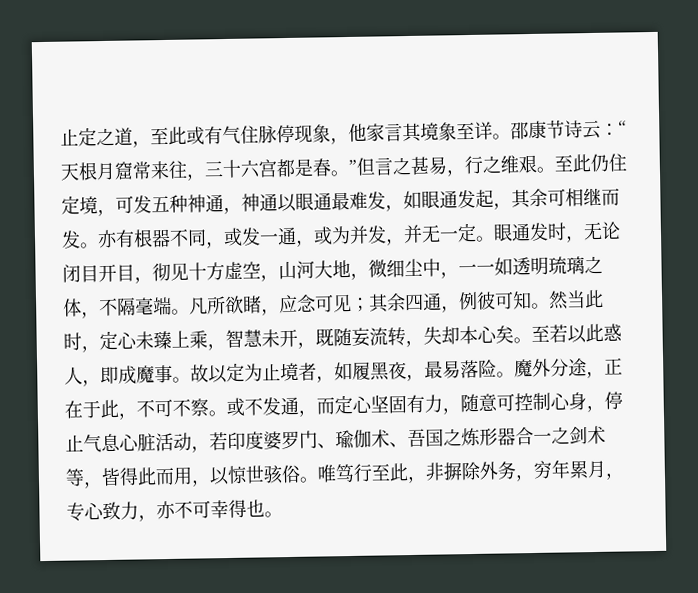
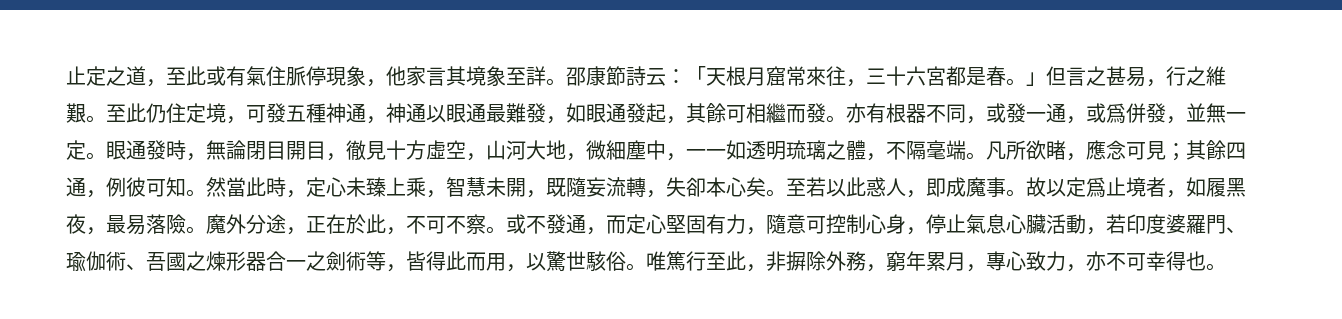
[222,124,313,145] 气住脉停现 -> [246,66,346,86] 氣住脈停現
[474,119,627,140] 详。邵康节诗云：“ -> [526,66,706,86] 詳。邵康節詩云：「
[150,160,170,180] 来 -> [806,66,826,86] 來
[258,159,278,178] 宫 -> [926,66,946,86] 宮
[348,159,357,174] ” -> [1026,72,1046,86] 」
[500,154,537,174] 维艰 -> [1206,66,1226,86] [66,103,86,123] 維艱
[133,194,188,214] 发五种 -> [266,103,326,123] 發五種
[349,191,386,210] 难发 -> [506,103,546,123] 難發
[457,187,620,210] [61,230,81,249] 发起，其余可相继而发 -> [626,103,826,124] 發起，其餘可相繼而發
[241,227,261,246] 发 -> [1006,103,1026,123] 發
[331,221,621,246] [62,261,243,284] 为并发，并无一定。眼通发时，无论闭目开目，彻见十方虚 -> [1106,103,1246,124] [66,140,446,161] 爲併發，並無一定。眼通發時，無論閉目開目，徹見十方虛
[386,258,423,278] 细尘 -> [606,140,646,160] 細塵
[62,298,82,317] 体 -> [846,140,866,160] 體
[278,293,406,314] 应念可见；其余 -> [1086,140,1226,161] 應念可見；其餘
[566,289,604,309] [63,332,82,351] 当此时 -> [226,177,286,197] 當此時
[279,326,460,349] 开，既随妄流转，失却 -> [506,177,706,198] 開，既隨妄流轉，失卻
[244,363,263,382] 为 -> [1086,177,1106,198] 爲
[478,359,497,378] 险 -> [166,214,186,234] 險
[82,400,101,419] 于 -> [346,214,366,234] 於
[262,397,281,416] 发 -> [546,214,566,234] 發
[370,394,389,413] 坚 -> [666,214,686,233] 堅
[460,393,479,413] 随 -> [766,214,786,234] 隨
[83,427,481,453] 气息心脏活动，若印度婆罗门、瑜伽术、吾国之炼 -> [966,214,1246,235] [66,251,226,271] 氣息心臟活動，若印度婆羅門、瑜伽術、吾國之煉
[569,425,606,445] 剑术 -> [326,251,366,271] 劍術
[227,463,355,485] 惊世骇俗。唯笃 -> [546,251,686,272] 驚世駭俗。唯篤
[497,460,553,482] 务，穷 -> [846,251,906,272] 務，窮
[66,502,85,522] 专 -> [986,251,1006,271] 專

